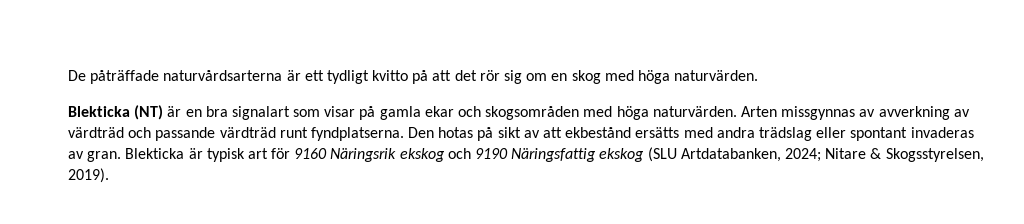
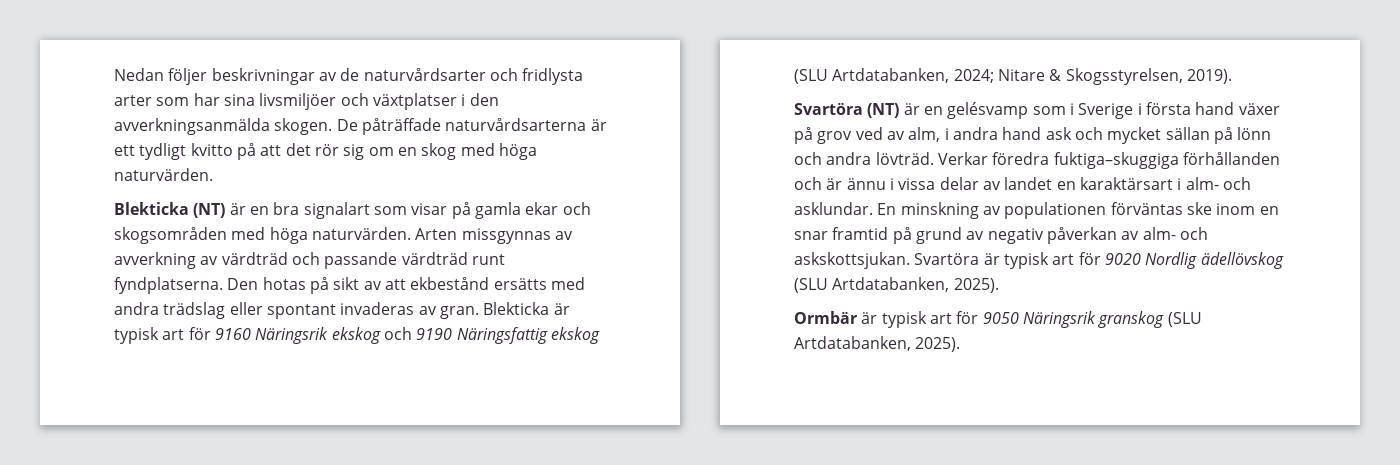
(68, 75) none -> [114,68,584,85] [114,93,499,110] [114,118,333,135] Nedan följer beskrivningar av de naturvårdsarter och fridlysta arter som har sina livsmiljöer och växtplatser i den avverkningsanmälda skogen.
(109, 175) none -> [794,102,1280,119] [794,127,1272,144] [794,152,1280,169] [794,177,1251,190] [794,202,1279,219] [794,227,1208,244] [794,252,1284,269] [794,277,999,293] [794,311,1202,328] [794,336,961,352] // Svartöra (NT) är en gelésvamp som i Sverige i första hand växer på grov ved av alm, i andra hand ask och mycket sällan på lönn och andra lövträd. Verkar föredra fuktiga–skuggiga förhållanden och är ännu i vissa delar av landet en karaktärsart i alm- och asklundar. En minskning av populationen förväntas ske inom en snar framtid på grund av negativ påverkan av alm- och askskottsjukan. Svartöra är typisk art för 9020 Nordlig ädellövskog (SLU Artdatabanken, 2025). // Ormbär är typisk art för 9050 Näringsrik granskog (SLU Artdatabanken, 2025).

